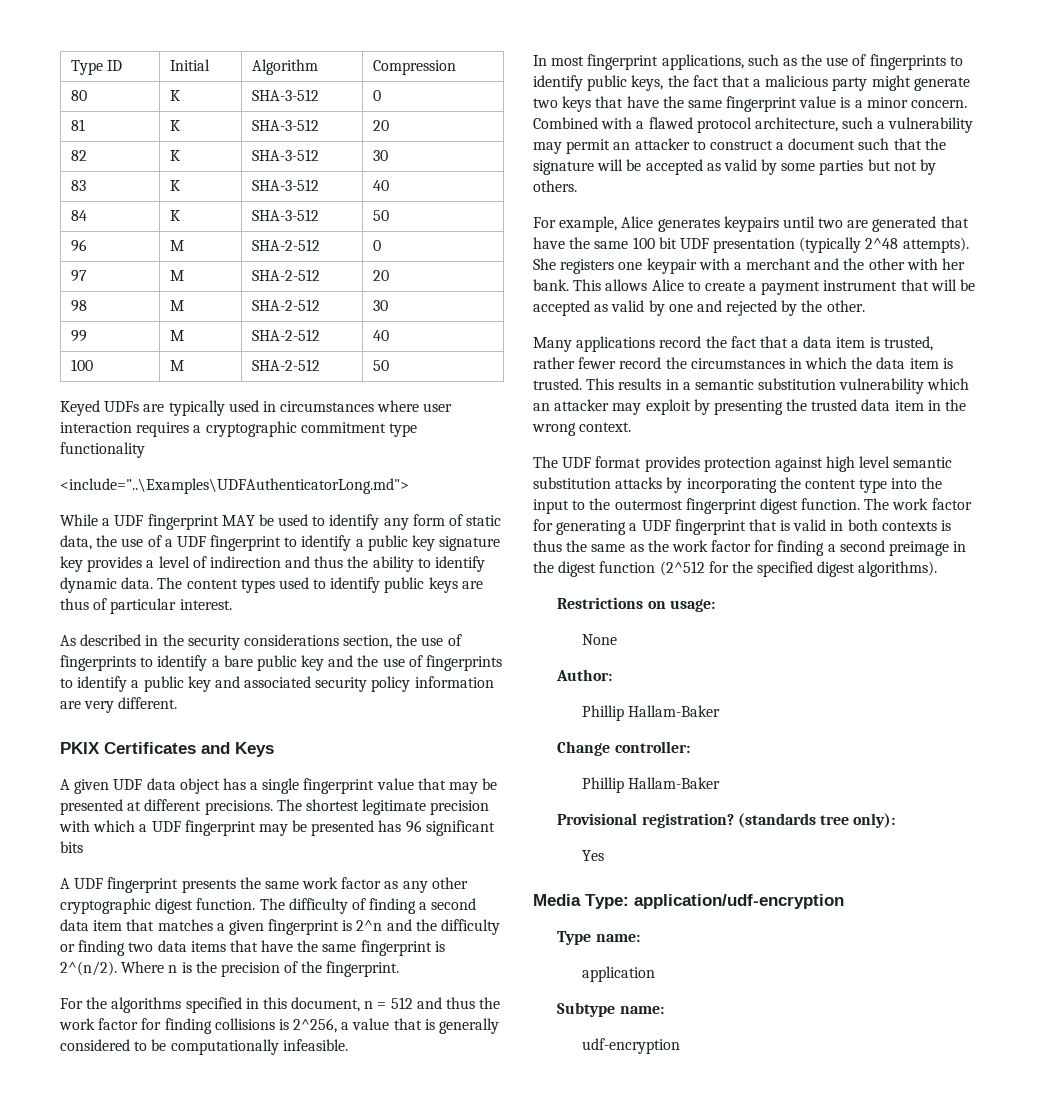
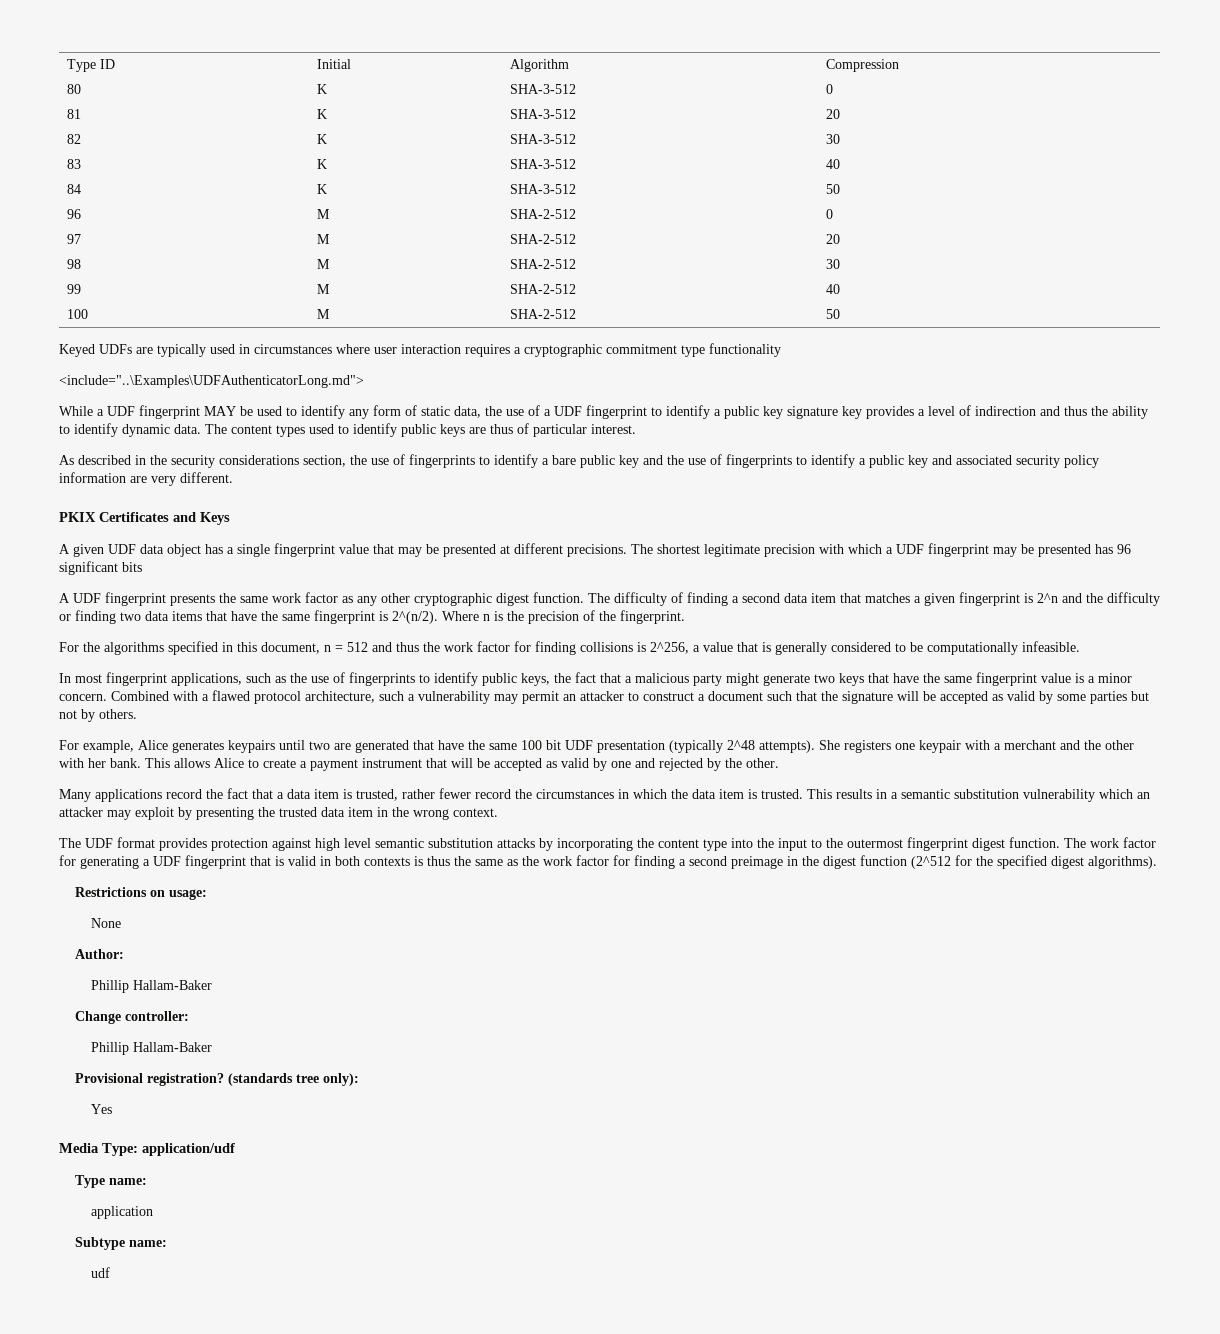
[634,894,844,909] application/udf-encryption -> [142,1143,235,1156] application/udf
[581,1038,680,1054] udf-encryption -> [91,1267,111,1278] udf

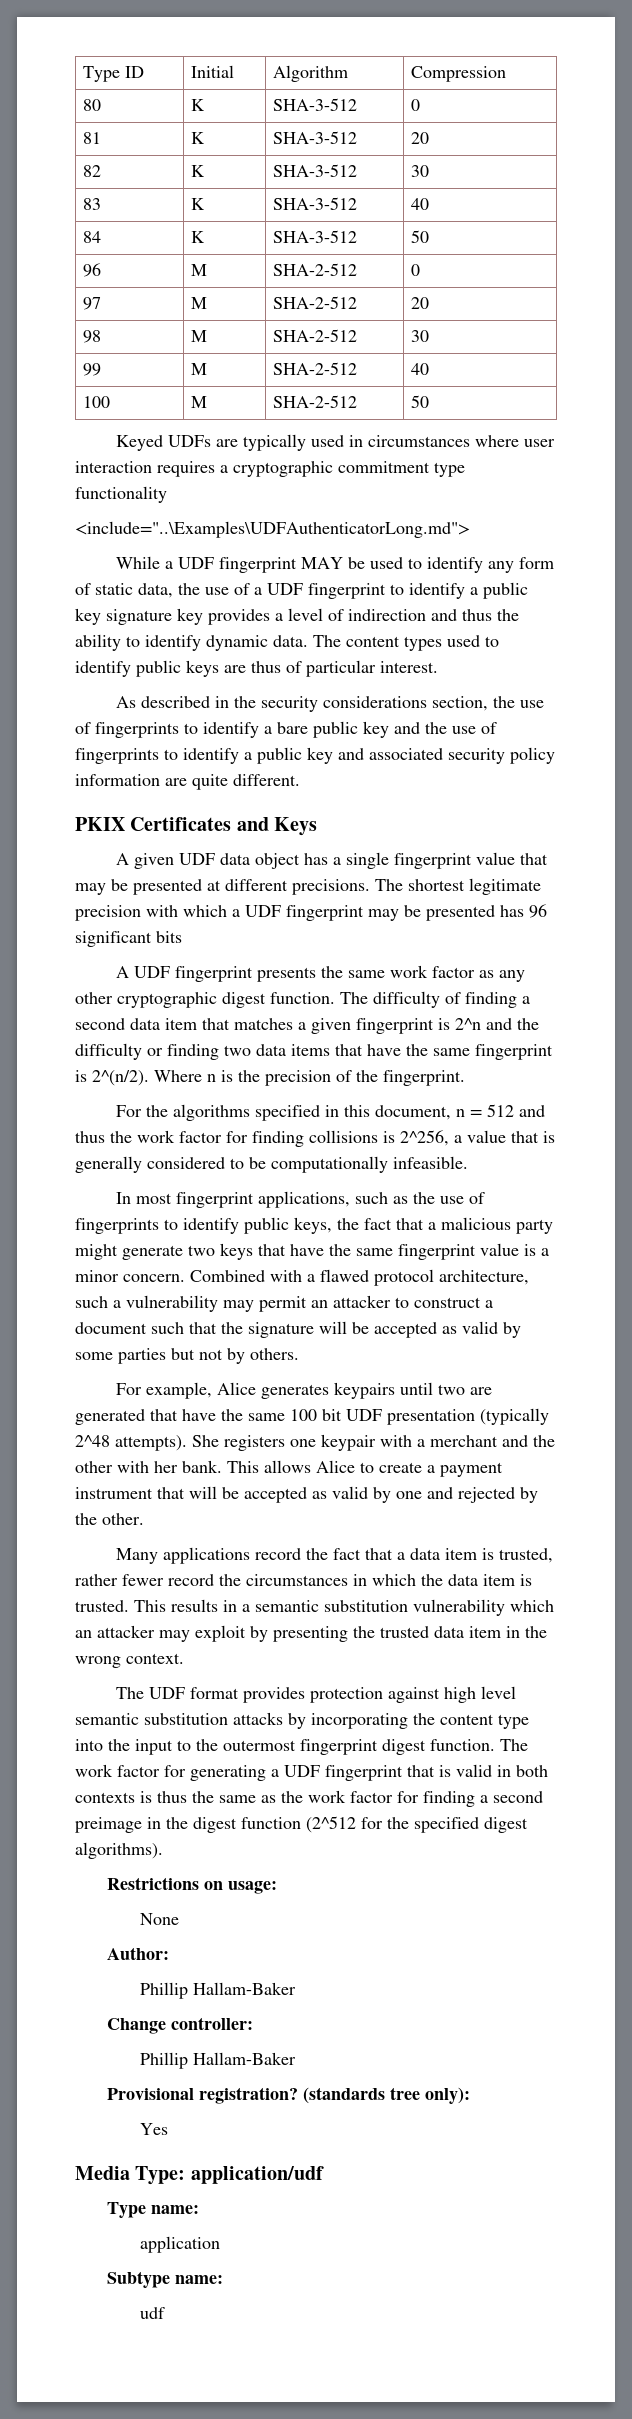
[151,476,176,486] very -> [192,774,228,790] quite

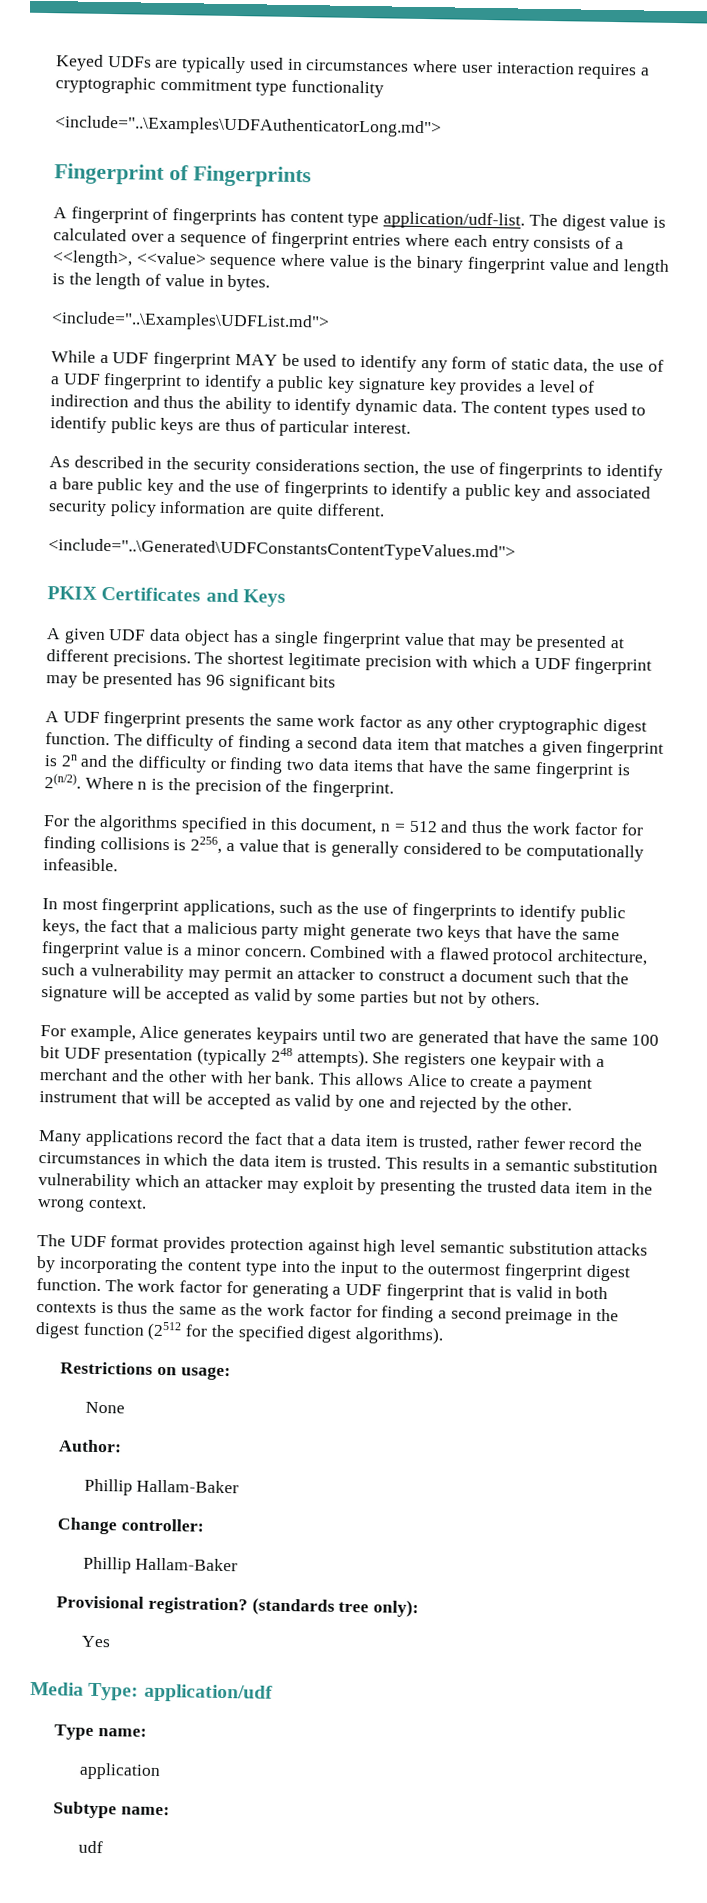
[83,66,145,82] [191,65,235,78] [273,65,349,82] [411,66,507,82] [83,99,102,111] [191,99,206,111] [273,98,358,111] [411,99,421,111] [83,132,102,144] [191,132,206,144] [273,131,358,144] [411,132,430,144] [83,165,102,177] [191,165,206,177] [273,164,358,177] [411,165,430,177] [83,198,102,210] [191,198,206,210] [273,197,358,210] [411,198,430,210] [83,231,102,243] [191,231,206,243] [273,230,358,243] [411,230,430,243] [83,263,102,277] [191,264,208,276] [273,263,358,276] [411,264,421,276] [83,297,102,310] [191,297,208,309] [273,296,358,309] [411,297,430,309] [83,330,102,343] [191,330,208,342] [273,329,358,342] [411,330,430,342] [83,363,102,376] [191,363,208,375] [273,362,358,375] [411,363,430,375] [83,396,111,408] [191,396,208,408] [273,395,358,408] [411,395,430,408] Type ID | Initial | Algorithm | Compression // 80 | K | SHA-3-512 | 0 // 81 | K | SHA-3-512 | 20 // 82 | K | SHA-3-512 | 30 // 83 | K | SHA-3-512 | 40 // 84 | K | SHA-3-512 | 50 // 96 | M | SHA-2-512 | 0 // 97 | M | SHA-2-512 | 20 // 98 | M | SHA-2-512 | 30 // 99 | M | SHA-2-512 | 40 // 100 | M | SHA-2-512 | 50 // -> (55, 62) none
(470, 529) none -> [54,163,312,188] [53,206,666,231] [53,228,624,252] [52,250,670,276] [52,272,271,292] [51,311,330,332] // Fingerprint of Fingerprints // A fingerprint of fingerprints has content type application/udf-list. The digest value is calculated over a sequence of fingerprint entries where each entry consists of a <<length>, <<value> sequence where value is the binary fingerprint value and length is the length of value in bytes. // <include="..\Examples\UDFList.md">
(300, 780) none -> [48,538,516,562] // <include="..\Generated\UDFConstantsContentTypeValues.md">
[455,1018,481,1030] 2^n -> [60,754,78,767] 2n
[92,1070,149,1086] 2^(n/2). -> [44,773,81,789] 2(n/2).
[400,1130,449,1146] 2^256, -> [190,836,223,854] 2256,
[75,1435,110,1447] 2^48 -> [270,1047,293,1063] 248
[306,1816,356,1833] (2^512 -> [147,1321,183,1341] (2512

